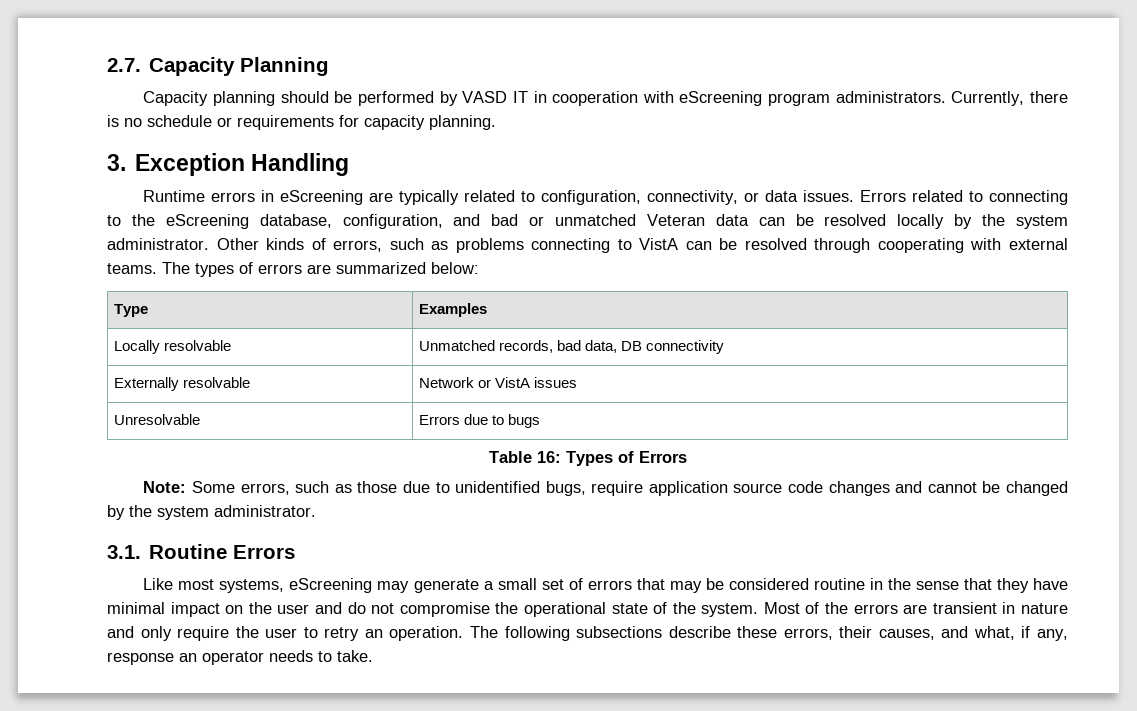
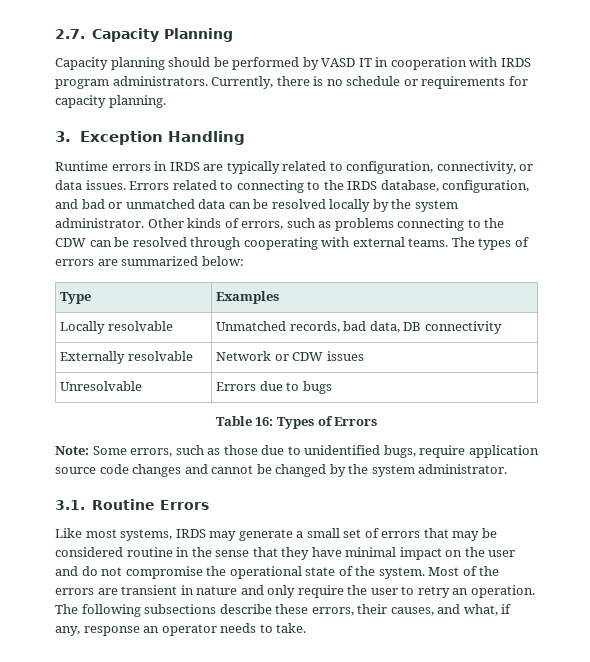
[679,91,763,106] eScreening -> [500,58,531,67] IRDS
[280,190,364,205] eScreening -> [169,162,200,171] IRDS
[165,214,249,229] eScreening -> [347,181,378,190] IRDS
[646,214,705,226] Veteran -> (195, 204) none
[639,238,679,250] VistA -> [484,218,505,228] [55,238,86,247] the CDW
[494,377,530,388] VistA -> [292,352,324,361] CDW
[289,578,373,593] eScreening -> [175,529,206,538] IRDS

